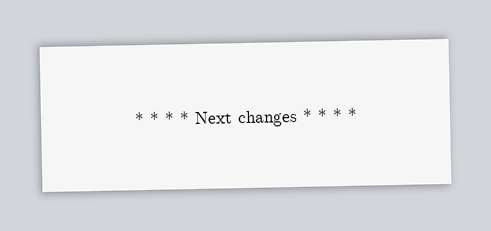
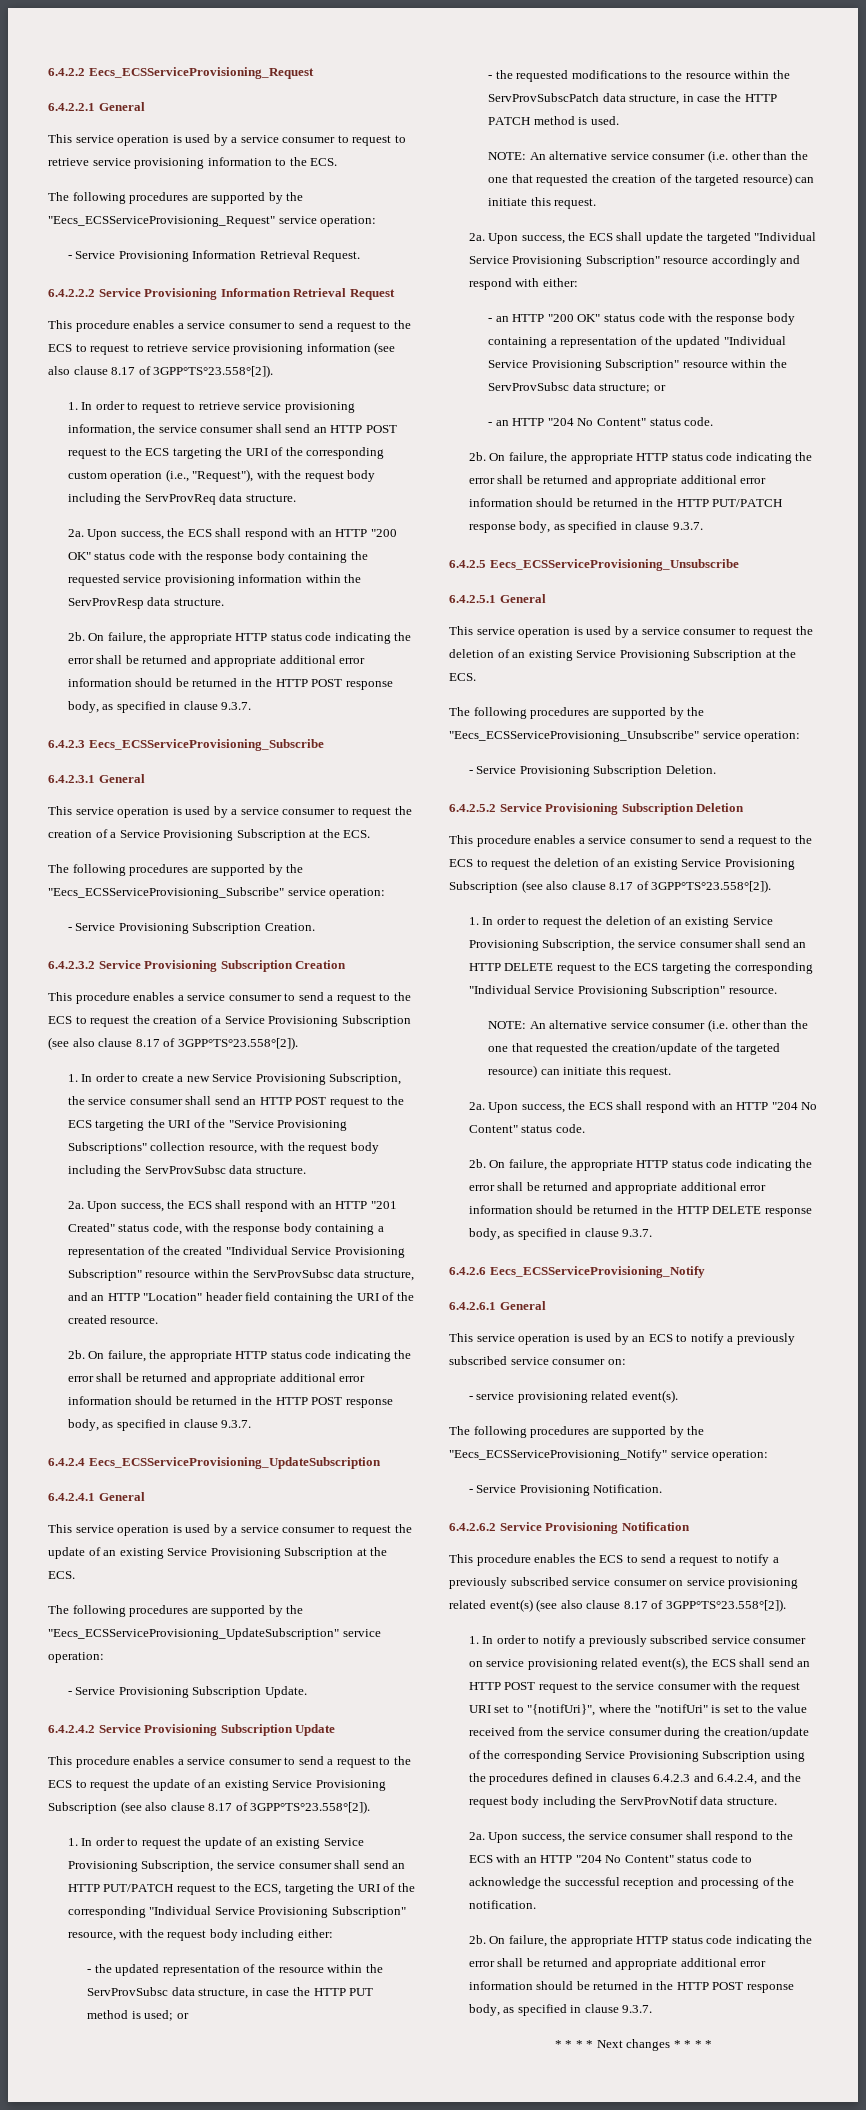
(133, 119) none -> [48,67,314,79] [48,102,145,111] [48,134,406,146] [48,157,338,169] [48,192,304,204] [48,216,377,227] [67,250,361,262] [48,288,395,300] [48,320,411,332] [48,342,396,355] [48,365,274,378] [67,401,355,413] [67,424,397,436] [67,447,385,459] [67,469,376,482] [67,493,296,505] [67,528,397,540] [67,551,368,563] [67,574,362,586] [67,597,224,609] [67,632,412,644] [67,655,366,667] [67,678,393,690] [67,701,252,713] [48,739,324,751] [48,774,145,783] [48,806,412,818] [48,829,371,841] [48,864,304,876] [48,887,386,899] [67,922,315,934] [48,960,347,972] [48,992,411,1004] [48,1015,411,1027] [48,1037,298,1050] [67,1073,402,1085] [67,1096,404,1108] [67,1119,348,1131] [67,1142,379,1154] [67,1165,306,1177] [67,1200,397,1212] [67,1223,384,1235] [67,1246,405,1258] [67,1269,414,1281] [67,1292,414,1304] [67,1315,159,1324] [67,1350,412,1362] [67,1373,366,1385] [67,1396,393,1408] [67,1419,252,1431] [48,1457,381,1469] [48,1492,145,1501] [48,1524,412,1536] [48,1547,388,1559] [48,1571,75,1579] [48,1605,304,1617] [48,1628,381,1640] [48,1652,104,1663] [67,1686,307,1698] [48,1724,336,1736] [48,1756,411,1768] [48,1779,386,1791] [48,1801,371,1814] [67,1837,364,1849] [67,1860,406,1872] [67,1883,415,1895] [67,1906,406,1918] [67,1929,333,1941] [87,1964,383,1976] [87,1987,374,1999] [87,2010,189,2021] [488,70,790,82] [488,93,777,105] [488,116,619,125] [488,150,808,163] [488,173,815,186] [488,197,597,209] [468,232,817,244] [468,255,801,267] [468,278,578,290] [488,313,795,325] [488,336,786,348] [488,359,787,371] [488,382,666,393] [488,417,714,426] [468,452,813,464] [468,475,767,487] [468,498,783,507] [468,521,703,533] [449,559,739,571] [449,594,546,603] [449,626,813,638] [449,649,797,661] [449,673,476,681] [449,707,705,719] [449,730,801,742] [468,765,716,777] [449,803,745,815] [449,835,812,847] [449,858,795,870] [449,880,772,893] [468,916,773,928] [468,939,807,951] [468,962,813,974] [468,985,777,997] [488,1019,808,1032] [488,1043,781,1055] [488,1065,672,1078] [468,1101,818,1113] [468,1124,585,1133] [468,1159,813,1171] [468,1182,767,1194] [468,1205,812,1217] [468,1228,653,1240] [449,1266,705,1278] [449,1301,546,1310] [449,1333,795,1345] [449,1356,626,1365] [468,1390,678,1403] [449,1426,705,1438] [449,1449,769,1461] [468,1484,663,1496] [449,1522,690,1534] [449,1554,779,1566] [449,1577,799,1589] [449,1599,786,1612] [468,1635,807,1647] [468,1657,811,1670] [468,1681,801,1693] [468,1704,808,1716] [468,1727,810,1739] [468,1750,805,1762] [468,1773,802,1785] [468,1796,777,1808] [468,1831,794,1843] [468,1854,753,1863] [468,1877,795,1889] [468,1900,536,1909] [468,1935,813,1947] [468,1958,767,1970] [468,1981,794,1993] [468,2004,653,2016] 6.4.2.2 Eecs_ECSServiceProvisioning_Request // 6.4.2.2.1 General // This service operation is used by a service consumer to request to retrieve service provisioning information to the ECS. // The following procedures are supported by the "Eecs_ECSServiceProvisioning_Request" service operation: // - Service Provisioning Information Retrieval Request. // 6.4.2.2.2 Service Provisioning Information Retrieval Request // This procedure enables a service consumer to send a request to the ECS to request to retrieve service provisioning information (see also clause 8.17 of 3GPP°TS°23.558°[2]). // 1. In order to request to retrieve service provisioning information, the service consumer shall send an HTTP POST request to the ECS targeting the URI of the corresponding custom operation (i.e., "Request"), with the request body including the ServProvReq data structure. // 2a. Upon success, the ECS shall respond with an HTTP "200 OK" status code with the response body containing the requested service provisioning information within the ServProvResp data structure. // 2b. On failure, the appropriate HTTP status code indicating the error shall be returned and appropriate additional error information should be returned in the HTTP POST response body, as specified in clause 9.3.7. // 6.4.2.3 Eecs_ECSServiceProvisioning_Subscribe // 6.4.2.3.1 General // This service operation is used by a service consumer to request the creation of a Service Provisioning Subscription at the ECS. // The following procedures are supported by the "Eecs_ECSServiceProvisioning_Subscribe" service operation: // - Service Provisioning Subscription Creation. // 6.4.2.3.2 Service Provisioning Subscription Creation // This procedure enables a service consumer to send a request to the ECS to request the creation of a Service Provisioning Subscription (see also clause 8.17 of 3GPP°TS°23.558°[2]). // 1. In order to create a new Service Provisioning Subscription, the service consumer shall send an HTTP POST request to the ECS targeting the URI of the "Service Provisioning Subscriptions" collection resource, with the request body including the ServProvSubsc data structure. // 2a. Upon success, the ECS shall respond with an HTTP "201 Created" status code, with the response body containing a representation of the created "Individual Service Provisioning Subscription" resource within the ServProvSubsc data structure, and an HTTP "Location" header field containing the URI of the created resource. // 2b. On failure, the appropriate HTTP status code indicating the error shall be returned and appropriate additional error information should be returned in the HTTP POST response body, as specified in clause 9.3.7. // 6.4.2.4 Eecs_ECSServiceProvisioning_UpdateSubscription // 6.4.2.4.1 General // This service operation is used by a service consumer to request the update of an existing Service Provisioning Subscription at the ECS. // The following procedures are supported by the "Eecs_ECSServiceProvisioning_UpdateSubscription" service operation: // - Service Provisioning Subscription Update. // 6.4.2.4.2 Service Provisioning Subscription Update // This procedure enables a service consumer to send a request to the ECS to request the update of an existing Service Provisioning Subscription (see also clause 8.17 of 3GPP°TS°23.558°[2]). // 1. In order to request the update of an existing Service Provisioning Subscription, the service consumer shall send an HTTP PUT/PATCH request to the ECS, targeting the URI of the corresponding "Individual Service Provisioning Subscription" resource, with the request body including either: // - the updated representation of the resource within the ServProvSubsc data structure, in case the HTTP PUT method is used; or // - the requested modifications to the resource within the ServProvSubscPatch data structure, in case the HTTP PATCH method is used. // NOTE: An alternative service consumer (i.e. other than the one that requested the creation of the targeted resource) can initiate this request. // 2a. Upon success, the ECS shall update the targeted "Individual Service Provisioning Subscription" resource accordingly and respond with either: // - an HTTP "200 OK" status code with the response body containing a representation of the updated "Individual Service Provisioning Subscription" resource within the ServProvSubsc data structure; or // - an HTTP "204 No Content" status code. // 2b. On failure, the appropriate HTTP status code indicating the error shall be returned and appropriate additional error information should be returned in the HTTP PUT/PATCH response body, as specified in clause 9.3.7. // 6.4.2.5 Eecs_ECSServiceProvisioning_Unsubscribe // 6.4.2.5.1 General // This service operation is used by a service consumer to request the deletion of an existing Service Provisioning Subscription at the ECS. // The following procedures are supported by the "Eecs_ECSServiceProvisioning_Unsubscribe" service operation: // - Service Provisioning Subscription Deletion. // 6.4.2.5.2 Service Provisioning Subscription Deletion // This procedure enables a service consumer to send a request to the ECS to request the deletion of an existing Service Provisioning Subscription (see also clause 8.17 of 3GPP°TS°23.558°[2]). // 1. In order to request the deletion of an existing Service Provisioning Subscription, the service consumer shall send an HTTP DELETE request to the ECS targeting the corresponding "Individual Service Provisioning Subscription" resource. // NOTE: An alternative service consumer (i.e. other than the one that requested the creation/update of the targeted resource) can initiate this request. // 2a. Upon success, the ECS shall respond with an HTTP "204 No Content" status code. // 2b. On failure, the appropriate HTTP status code indicating the error shall be returned and appropriate additional error information should be returned in the HTTP DELETE response body, as specified in clause 9.3.7. // 6.4.2.6 Eecs_ECSServiceProvisioning_Notify // 6.4.2.6.1 General // This service operation is used by an ECS to notify a previously subscribed service consumer on: // - service provisioning related event(s). // The following procedures are supported by the "Eecs_ECSServiceProvisioning_Notify" service operation: // - Service Provisioning Notification. // 6.4.2.6.2 Service Provisioning Notification // This procedure enables the ECS to send a request to notify a previously subscribed service consumer on service provisioning related event(s) (see also clause 8.17 of 3GPP°TS°23.558°[2]). // 1. In order to notify a previously subscribed service consumer on service provisioning related event(s), the ECS shall send an HTTP POST request to the service consumer with the request URI set to "{notifUri}", where the "notifUri" is set to the value received from the service consumer during the creation/update of the corresponding Service Provisioning Subscription using the procedures defined in clauses 6.4.2.3 and 6.4.2.4, and the request body including the ServProvNotif data structure. // 2a. Upon success, the service consumer shall respond to the ECS with an HTTP "204 No Content" status code to acknowledge the successful reception and processing of the notification. // 2b. On failure, the appropriate HTTP status code indicating the error shall be returned and appropriate additional error information should be returned in the HTTP POST response body, as specified in clause 9.3.7. //

